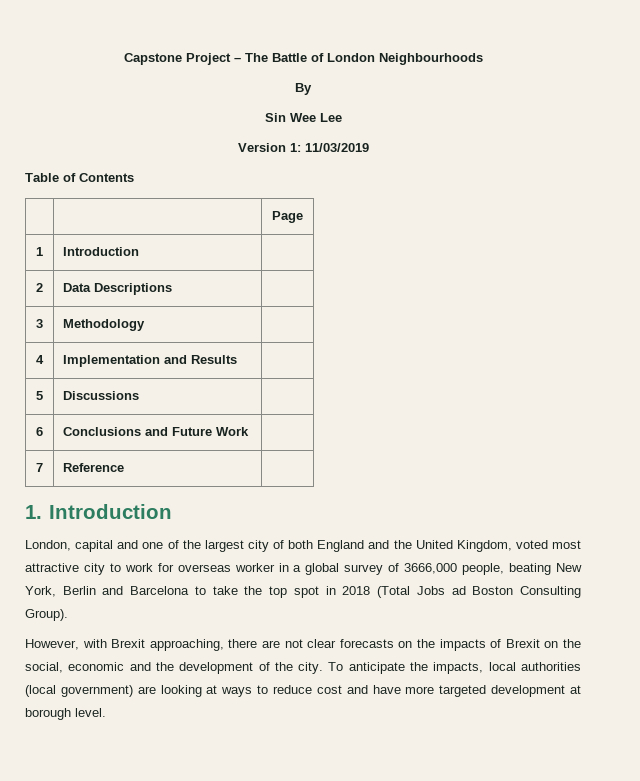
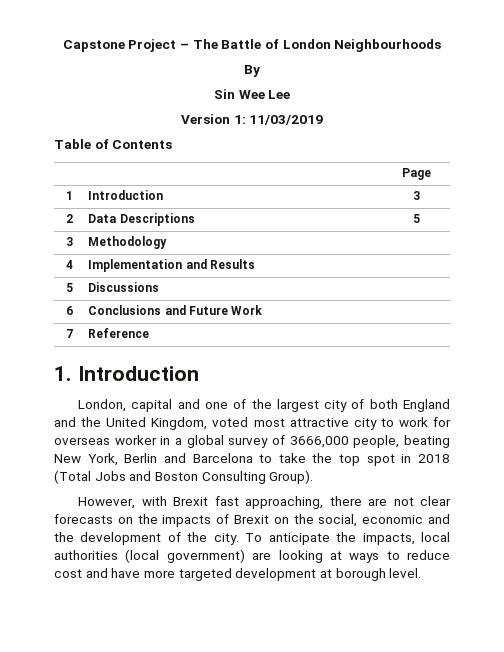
(140, 251) none -> [413,191,420,200] 3
(173, 289) none -> [413,214,420,223] 5
[451,586,466,595] ad -> [129,471,152,481] and
(146, 643) none -> [214,496,239,506] fast

